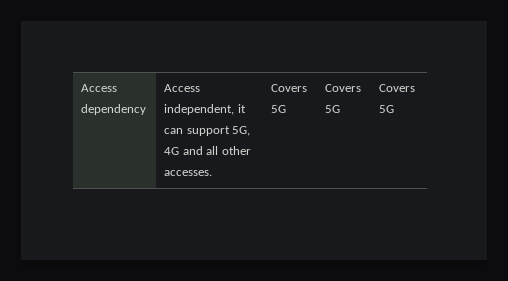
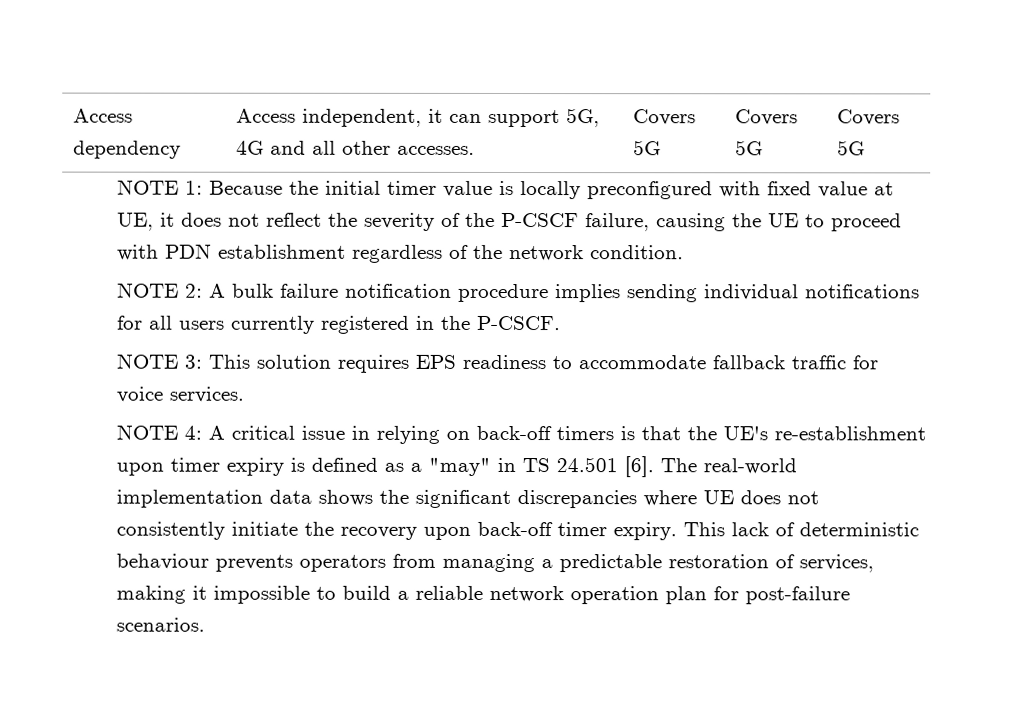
(395, 109) none -> [116,179,894,200] [116,212,902,232] [116,243,684,263] [116,282,920,303] [116,315,561,334] [115,353,879,373] [115,386,244,403] [115,424,926,444] [115,456,797,478] [115,489,819,509] [115,521,919,541] [115,553,874,573] [115,585,850,605] [115,617,205,632] // NOTE 1: Because the initial timer value is locally preconfigured with fixed value at UE, it does not reflect the severity of the P-CSCF failure, causing the UE to proceed with PDN establishment regardless of the network condition. // NOTE 2: A bulk failure notification procedure implies sending individual notifications for all users currently registered in the P-CSCF. // NOTE 3: This solution requires EPS readiness to accommodate fallback traffic for voice services. // NOTE 4: A critical issue in relying on back-off timers is that the UE's re-establishment upon timer expiry is defined as a "may" in TS 24.501 [6]. The real-world implementation data shows the significant discrepancies where UE does not consistently initiate the recovery upon back-off timer expiry. This lack of deterministic behaviour prevents operators from managing a predictable restoration of services, making it impossible to build a reliable network operation plan for post-failure scenarios.

